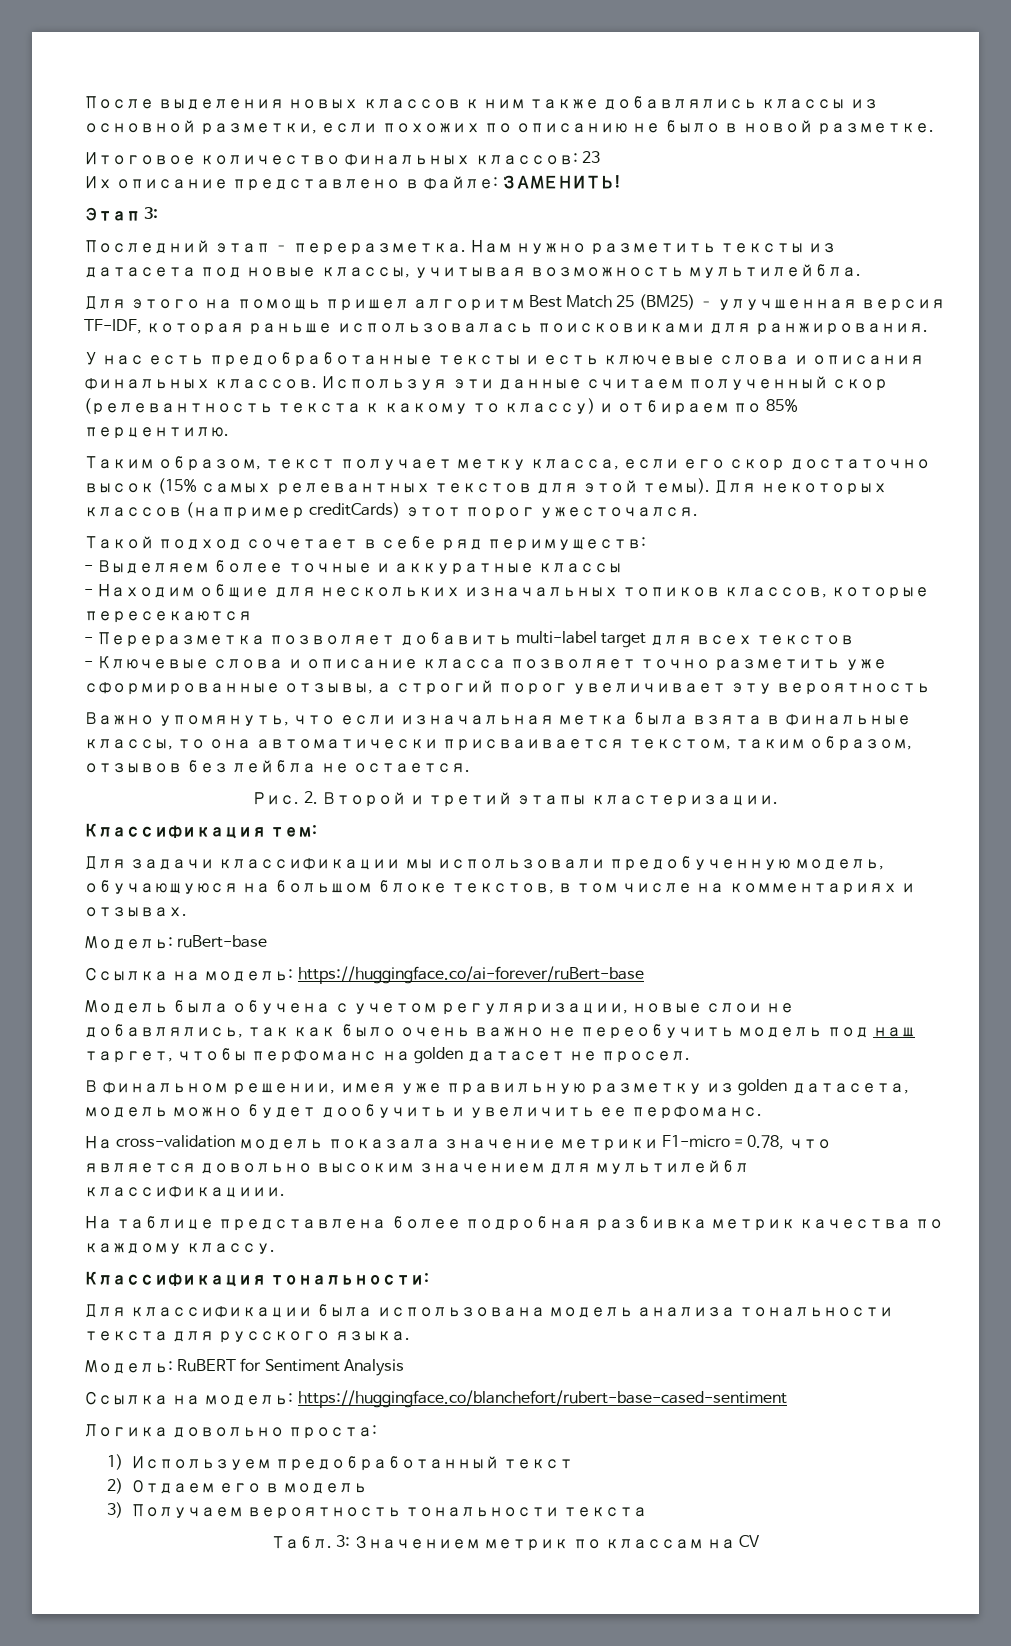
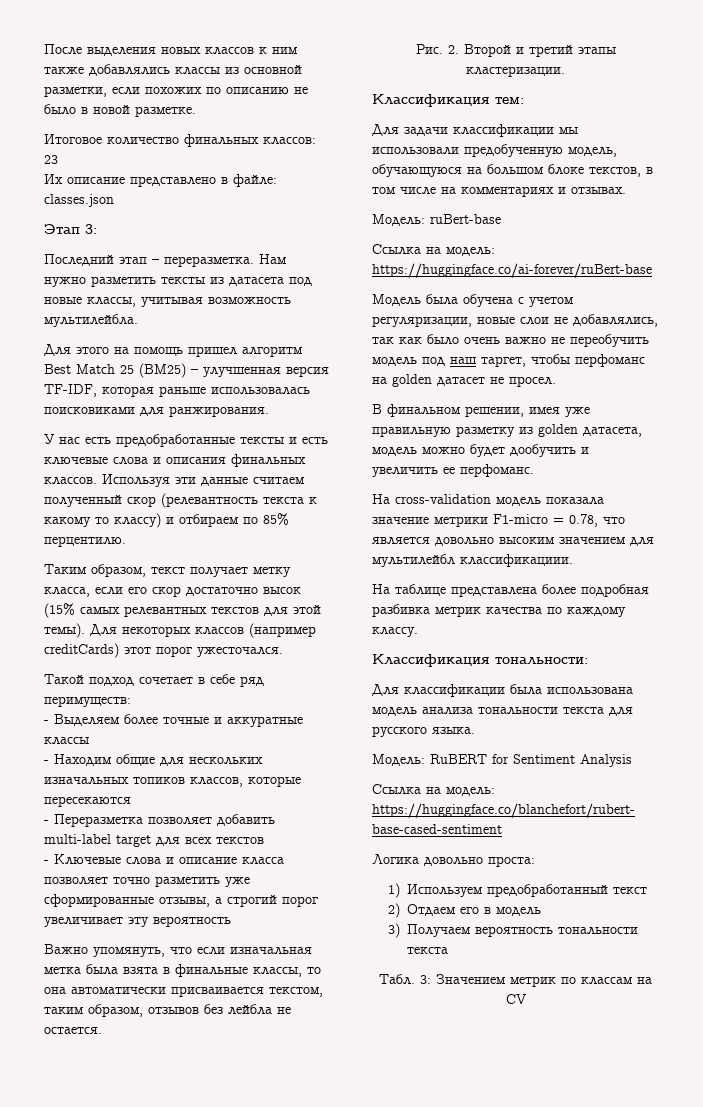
[501,175,621,189] ЗАМЕНИТЬ! -> [44,194,114,207] classes.json

